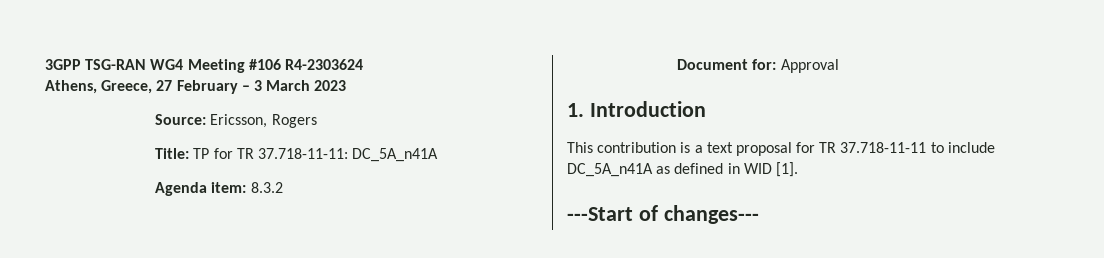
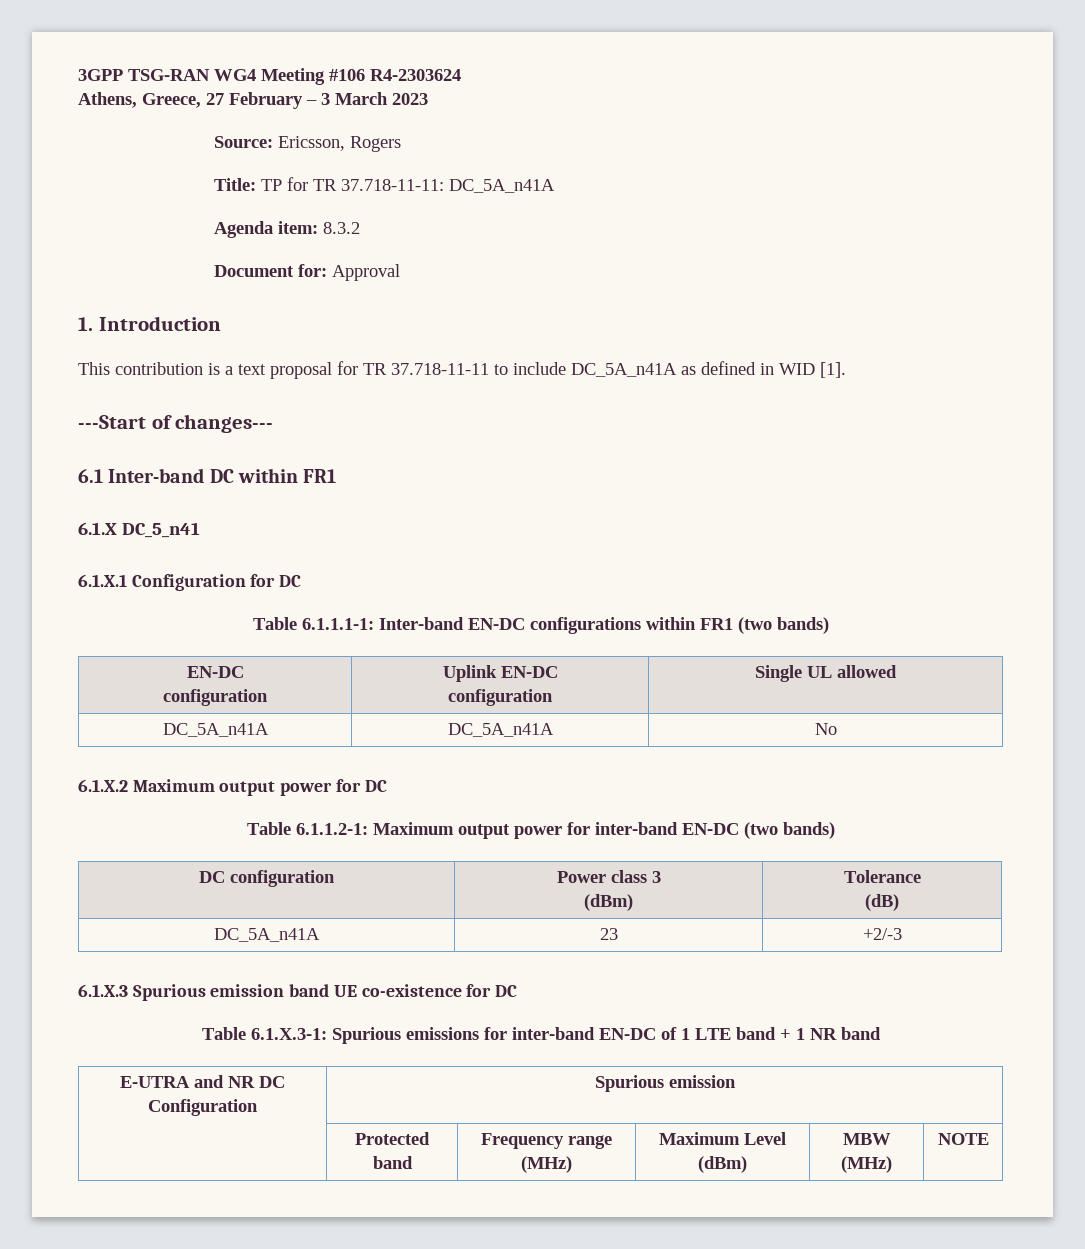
(759, 214) none -> [78,468,337,483] [78,522,200,538] [78,574,302,591] [252,617,829,634] [186,666,244,678] [163,689,268,706] [442,665,558,682] [448,689,553,706] [755,665,897,682] [162,723,269,737] [447,723,554,737] [814,723,837,735] [78,779,387,796] [246,822,835,839] [199,870,335,887] [556,870,661,883] [584,894,633,911] [843,870,921,883] [865,894,899,911] [214,928,320,942] [599,928,618,940] [862,928,902,940] [78,984,518,1001] [201,1027,881,1044] [120,1075,285,1088] [148,1099,258,1116] [594,1075,736,1092] [355,1132,430,1145] [372,1156,413,1169] [481,1133,612,1149] [521,1156,572,1173] [659,1132,786,1145] [698,1156,747,1173] [842,1133,891,1145] [841,1156,892,1173] [937,1133,989,1145] // 6.1 Inter-band DC within FR1 // 6.1.X DC_5_n41 // 6.1.X.1 Configuration for DC // Table 6.1.1.1-1: Inter-band EN-DC configurations within FR1 (two bands) // EN-DC // configuration | Uplink EN-DC // configuration | Single UL allowed // DC_5A_n41A | DC_5A_n41A | No // 6.1.X.2 Maximum output power for DC // Table 6.1.1.2-1: Maximum output power for inter-band EN-DC (two bands) // DC configuration | Power class 3 // (dBm) | Tolerance // (dB) // DC_5A_n41A | 23 | +2/-3 // 6.1.X.3 Spurious emission band UE co-existence for DC // Table 6.1.X.3-1: Spurious emissions for inter-band EN-DC of 1 LTE band + 1 NR band // E-UTRA and NR DC Configuration | Spurious emission // | Protected band | Frequency range (MHz) | Maximum Level (dBm) | MBW (MHz) | NOTE

